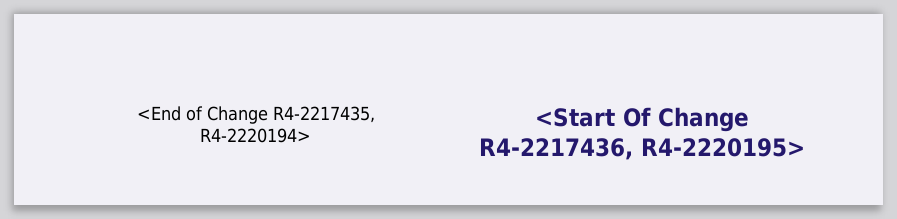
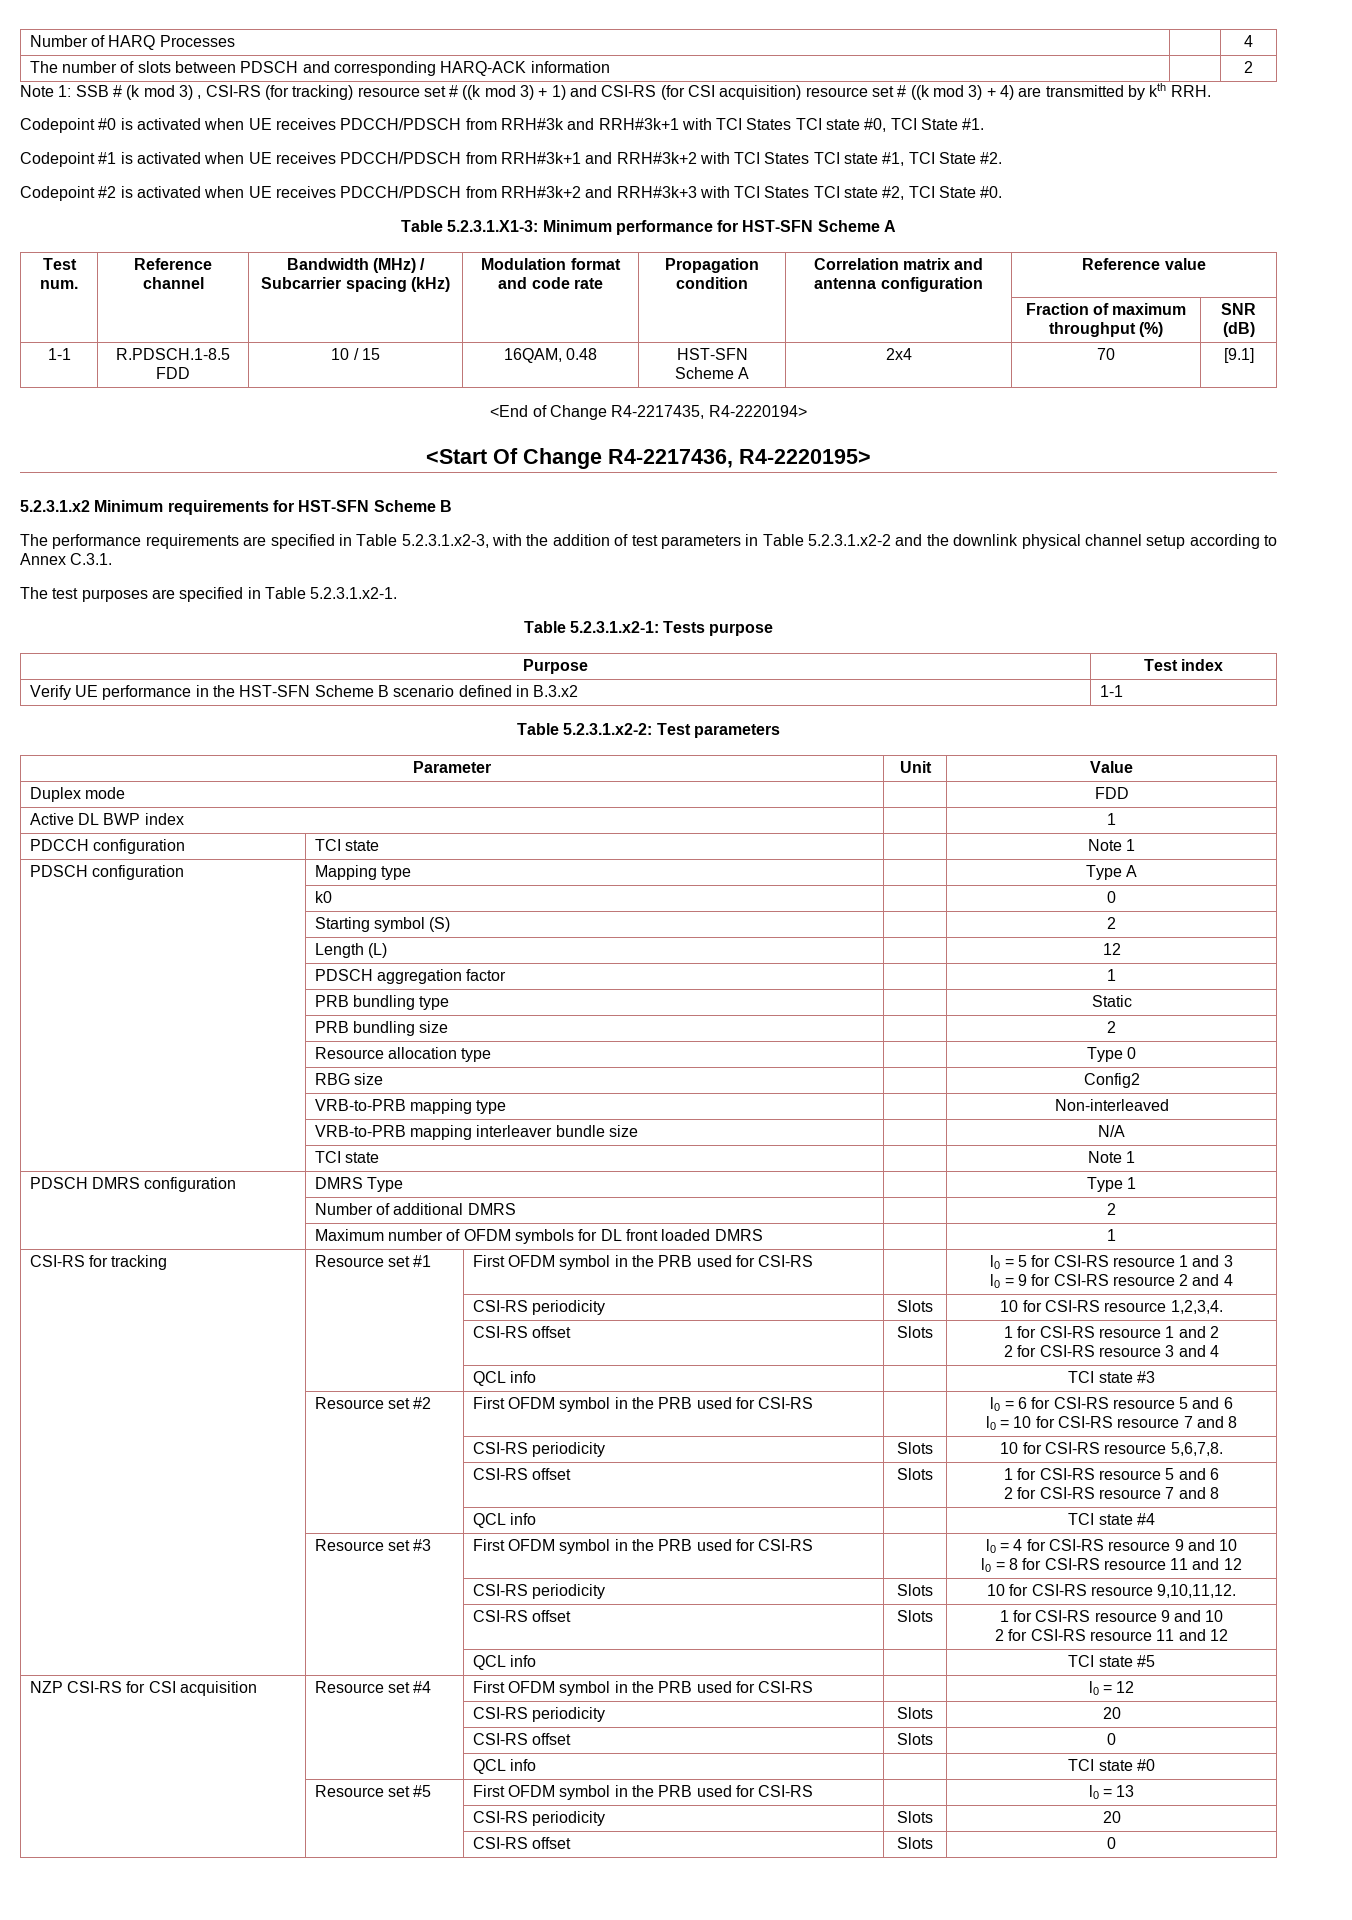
(136, 113) none -> [29,35,235,50] [1244,35,1253,47] [29,61,610,76] [1244,61,1253,73] [20,83,1211,100] [20,118,985,133] [20,152,1003,167] [20,186,1003,201] [400,220,897,235] [42,258,77,270] [40,280,78,289] [134,258,212,270] [142,277,204,289] [286,258,426,273] [261,277,450,292] [481,258,621,270] [498,277,603,289] [665,258,759,273] [676,277,748,289] [813,258,984,270] [814,277,983,292] [1082,258,1206,270] [1025,303,1187,315] [1048,322,1164,337] [1221,303,1256,315] [1222,322,1255,337] [47,348,71,360] [116,348,230,360] [156,367,190,379] [331,348,380,360] [503,348,598,363] [676,348,748,360] [674,367,750,379] [885,348,912,360] [1097,348,1115,360] [1223,348,1254,363] Number of HARQ Processes | | 4 // The number of slots between PDSCH and corresponding HARQ-ACK information | | 2 // Note 1: SSB # (k mod 3) , CSI-RS (for tracking) resource set # ((k mod 3) + 1) and CSI-RS (for CSI acquisition) resource set # ((k mod 3) + 4) are transmitted by kth RRH. // Codepoint #0 is activated when UE receives PDCCH/PDSCH from RRH#3k and RRH#3k+1 with TCI States TCI state #0, TCI State #1. // Codepoint #1 is activated when UE receives PDCCH/PDSCH from RRH#3k+1 and RRH#3k+2 with TCI States TCI state #1, TCI State #2. // Codepoint #2 is activated when UE receives PDCCH/PDSCH from RRH#3k+2 and RRH#3k+3 with TCI States TCI state #2, TCI State #0. // Table 5.2.3.1.X1-3: Minimum performance for HST-SFN Scheme A // Test num. | Reference channel | Bandwidth (MHz) / Subcarrier spacing (kHz) | Modulation format and code rate | Propagation condition | Correlation matrix and antenna configuration | Reference value // | | | | | | Fraction of maximum throughput (%) | SNR (dB) // 1-1 | R.PDSCH.1-8.5 FDD | 10 / 15 | 16QAM, 0.48 | HST-SFN Scheme A | 2x4 | 70 | [9.1] //
(805, 147) none -> [20,500,452,515] [20,534,1277,549] [20,553,113,565] [20,587,398,602] [523,621,774,636] [523,659,588,674] [1143,659,1224,671] [29,685,579,700] [1099,685,1123,697] [517,723,780,738] [413,761,491,773] [899,761,932,773] [1090,761,1133,773] [29,787,126,802] [1094,787,1129,799] [29,813,184,825] [1107,813,1116,825] [29,839,186,854] [314,839,380,851] [1087,839,1136,851] [29,865,185,880] [314,865,412,880] [1085,865,1138,880] [314,891,332,903] [1107,891,1116,903] [314,917,451,932] [1107,917,1116,929] [314,943,388,958] [1102,943,1121,955] [314,969,507,984] [1107,969,1116,981] [314,995,450,1010] [1091,995,1132,1007] [314,1021,449,1036] [1107,1021,1116,1033] [314,1047,492,1062] [1086,1047,1137,1062] [314,1073,384,1085] [1083,1073,1140,1088] [314,1099,507,1114] [1054,1099,1169,1111] [314,1125,638,1140] [1098,1125,1125,1137] [314,1151,380,1163] [1087,1151,1136,1163] [29,1177,237,1192] [314,1177,404,1192] [1086,1177,1137,1192] [314,1203,516,1215] [1107,1203,1116,1215] [314,1229,763,1244] [1107,1229,1116,1241] [29,1255,168,1270] [314,1255,432,1267] [472,1255,814,1270] [990,1255,1233,1269] [990,1274,1233,1288] [472,1300,606,1315] [897,1300,933,1312] [1000,1300,1223,1314] [472,1326,572,1338] [897,1326,933,1338] [1004,1326,1219,1338] [1004,1345,1219,1357] [472,1371,537,1386] [1068,1371,1155,1383] [314,1397,432,1409] [472,1397,814,1412] [990,1397,1233,1411] [985,1416,1238,1430] [472,1442,606,1457] [897,1442,933,1454] [1000,1442,1223,1456] [472,1468,572,1480] [897,1468,933,1480] [1004,1468,1219,1480] [1004,1487,1219,1499] [472,1513,537,1528] [1068,1513,1155,1525] [314,1539,432,1551] [472,1539,814,1554] [985,1539,1238,1553] [981,1558,1242,1572] [472,1584,606,1599] [897,1584,933,1596] [986,1584,1237,1598] [472,1610,572,1622] [897,1610,933,1622] [999,1610,1224,1622] [995,1629,1228,1641] [472,1655,537,1670] [1068,1655,1155,1667] [29,1681,257,1696] [314,1681,432,1693] [472,1681,814,1696] [1088,1681,1135,1695] [472,1707,606,1722] [897,1707,933,1719] [1102,1707,1121,1719] [472,1733,572,1745] [897,1733,933,1745] [1107,1733,1116,1745] [472,1759,537,1774] [1068,1759,1155,1771] [314,1785,432,1797] [472,1785,814,1800] [1088,1785,1135,1799] [472,1811,606,1826] [897,1811,933,1823] [1102,1811,1121,1823] [472,1837,572,1849] [897,1837,933,1849] [1107,1837,1116,1849] // 5.2.3.1.x2 Minimum requirements for HST-SFN Scheme B // The performance requirements are specified in Table 5.2.3.1.x2-3, with the addition of test parameters in Table 5.2.3.1.x2-2 and the downlink physical channel setup according to Annex C.3.1. // The test purposes are specified in Table 5.2.3.1.x2-1. // Table 5.2.3.1.x2-1: Tests purpose // Purpose | Test index // Verify UE performance in the HST-SFN Scheme B scenario defined in B.3.x2 | 1-1 // Table 5.2.3.1.x2-2: Test parameters // Parameter | Unit | Value // Duplex mode | | FDD // Active DL BWP index | | 1 // PDCCH configuration | TCI state | | Note 1 // PDSCH configuration | Mapping type | | Type A // | k0 | | 0 // | Starting symbol (S) | | 2 // | Length (L) | | 12 // | PDSCH aggregation factor | | 1 // | PRB bundling type | | Static // | PRB bundling size | | 2 // | Resource allocation type | | Type 0 // | RBG size | | Config2 // | VRB-to-PRB mapping type | | Non-interleaved // | VRB-to-PRB mapping interleaver bundle size | | N/A // | TCI state | | Note 1 // PDSCH DMRS configuration | DMRS Type | | Type 1 // | Number of additional DMRS | | 2 // | Maximum number of OFDM symbols for DL front loaded DMRS | | 1 // CSI-RS for tracking | Resource set #1 | First OFDM symbol in the PRB used for CSI-RS | | l0 = 5 for CSI-RS resource 1 and 3 // l0 = 9 for CSI-RS resource 2 and 4 // | | CSI-RS periodicity | Slots | 10 for CSI-RS resource 1,2,3,4. // | | CSI-RS offset | Slots | 1 for CSI-RS resource 1 and 2 // 2 for CSI-RS resource 3 and 4 // | | QCL info | | TCI state #3 // | Resource set #2 | First OFDM symbol in the PRB used for CSI-RS | | l0 = 6 for CSI-RS resource 5 and 6 // l0 = 10 for CSI-RS resource 7 and 8 // | | CSI-RS periodicity | Slots | 10 for CSI-RS resource 5,6,7,8. // | | CSI-RS offset | Slots | 1 for CSI-RS resource 5 and 6 // 2 for CSI-RS resource 7 and 8 // | | QCL info | | TCI state #4 // | Resource set #3 | First OFDM symbol in the PRB used for CSI-RS | | l0 = 4 for CSI-RS resource 9 and 10 // l0 = 8 for CSI-RS resource 11 and 12 // | | CSI-RS periodicity | Slots | 10 for CSI-RS resource 9,10,11,12. // | | CSI-RS offset | Slots | 1 for CSI-RS resource 9 and 10 // 2 for CSI-RS resource 11 and 12 // | | QCL info | | TCI state #5 // NZP CSI-RS for CSI acquisition | Resource set #4 | First OFDM symbol in the PRB used for CSI-RS | | l0 = 12 // | | CSI-RS periodicity | Slots | 20 // | | CSI-RS offset | Slots | 0 // | | QCL info | | TCI state #0 // | Resource set #5 | First OFDM symbol in the PRB used for CSI-RS | | l0 = 13 // | | CSI-RS periodicity | Slots | 20 // | | CSI-RS offset | Slots | 0

